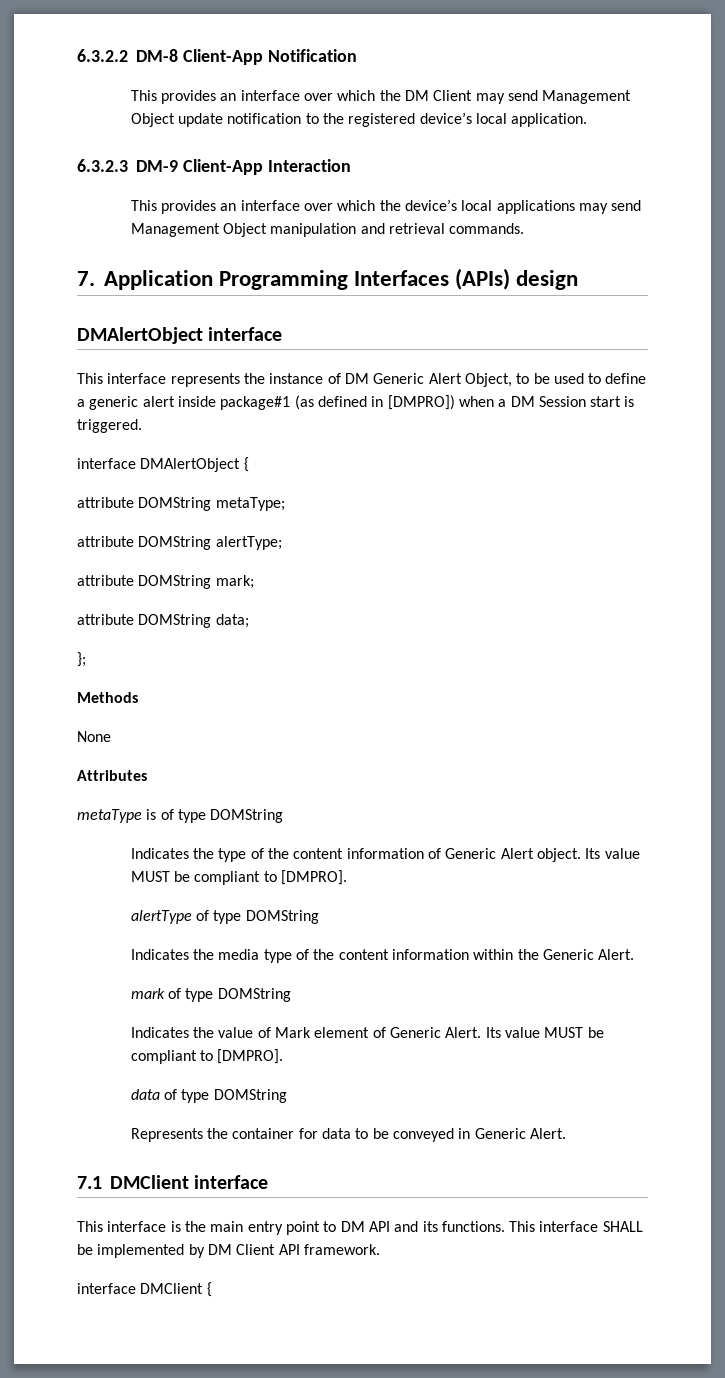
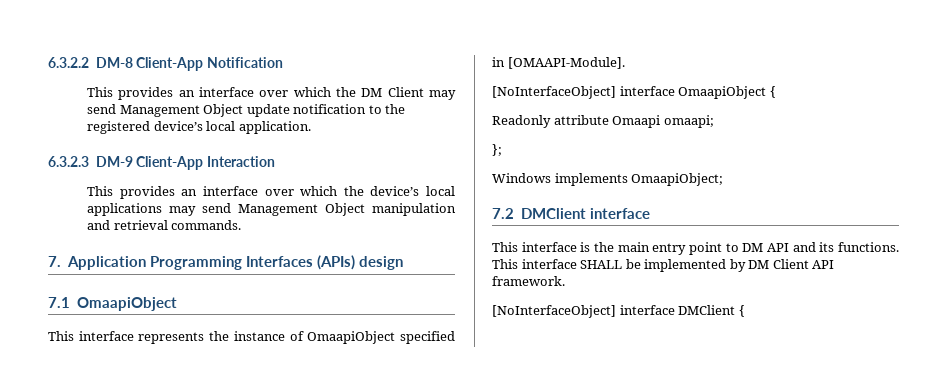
[77,327,283,344] DMAlertObject interface -> [48,297,177,311] 7.1 OmaapiObject
[344,373,647,387] [77,395,635,410] [77,419,142,433] [77,457,249,472] [77,497,285,511] [77,536,282,550] [77,575,254,589] [77,614,249,628] [77,652,86,667] [77,692,138,703] [77,731,111,742] [77,770,147,781] [77,809,284,823] [130,848,640,862] [130,870,347,885] [130,910,319,924] [130,949,635,963] [130,988,291,1002] [130,1027,604,1038] [130,1049,284,1064] [130,1089,287,1103] [130,1128,566,1142] [77,1176,102,1189] DM Generic Alert Object, to be used to define a generic alert inside package#1 (as defined in [DMPRO]) when a DM Session start is triggered. // interface DMAlertObject { // attribute DOMString metaType; // attribute DOMString alertType; // attribute DOMString mark; // attribute DOMString data; // }; // Methods // None // Attributes // metaType is of type DOMString // Indicates the type of the content information of Generic Alert object. Its value MUST be compliant to [DMPRO]. // alertType of type DOMString // Indicates the media type of the content information within the Generic Alert. // mark of type DOMString // Indicates the value of Mark element of Generic Alert. Its value MUST be compliant to [DMPRO]. // data of type DOMString // Represents the container for data to be conveyed in Generic Alert. // 7.1 -> [307,331,456,344] [492,57,625,69] [492,86,776,99] [492,115,714,128] [492,144,502,156] [492,173,724,186] [492,208,514,219] OmaapiObject specified in [OMAAPI-Module]. // [NoInterfaceObject] interface OmaapiObject { // Readonly attribute Omaapi omaapi; // }; // Windows implements OmaapiObject; // 7.2
(380, 1249) none -> [492,305,616,318] [NoInterfaceObject]

